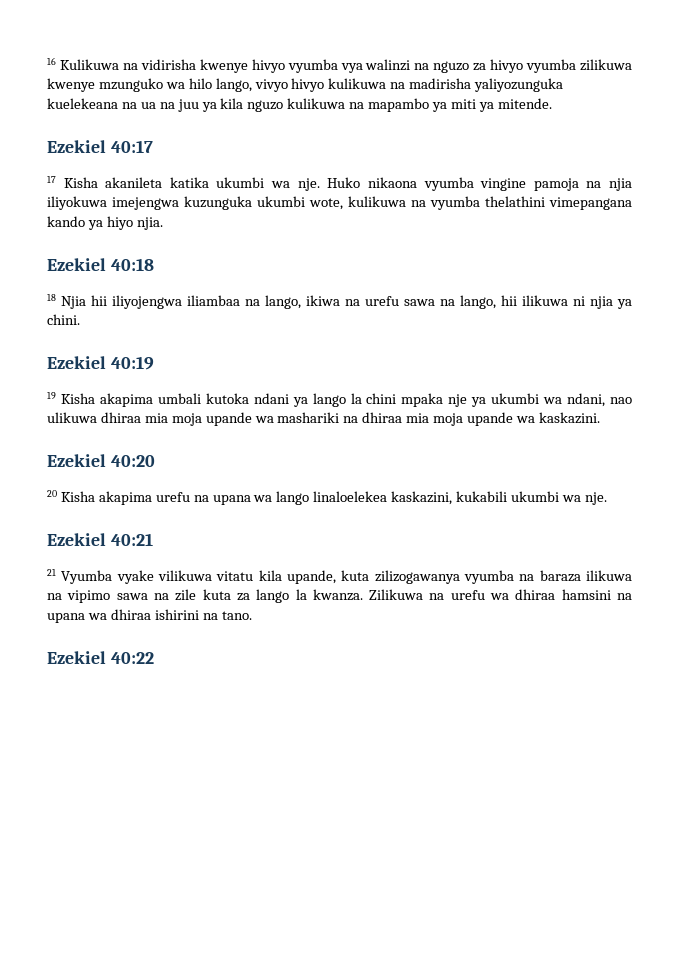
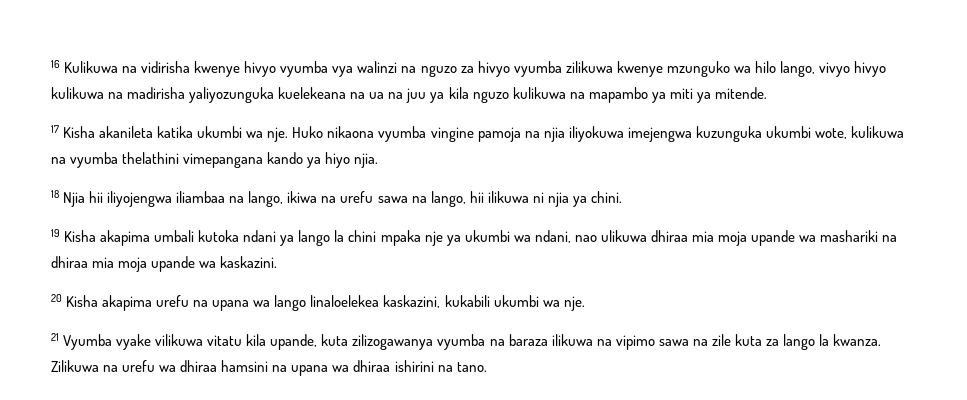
[47,140,153,153] // Ezekiel 40:17 -> (767, 93) none
[47,258,154,271] // Ezekiel 40:18 -> (379, 160) none
[47,356,154,370] // Ezekiel 40:19 -> (622, 197) none
[47,454,155,467] // Ezekiel 40:20 -> (278, 262) none
[47,533,153,546] // Ezekiel 40:21 -> (585, 303) none
[47,651,154,664] // Ezekiel 40:22 -> (487, 367) none

